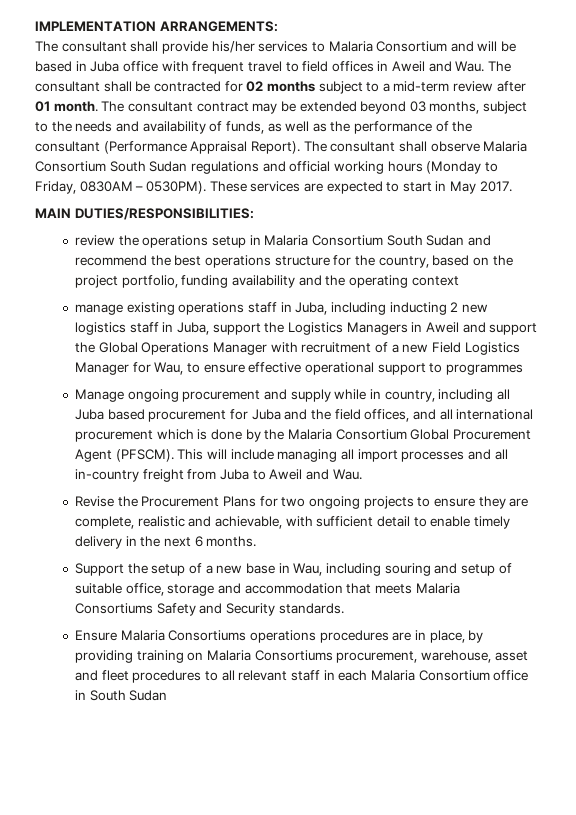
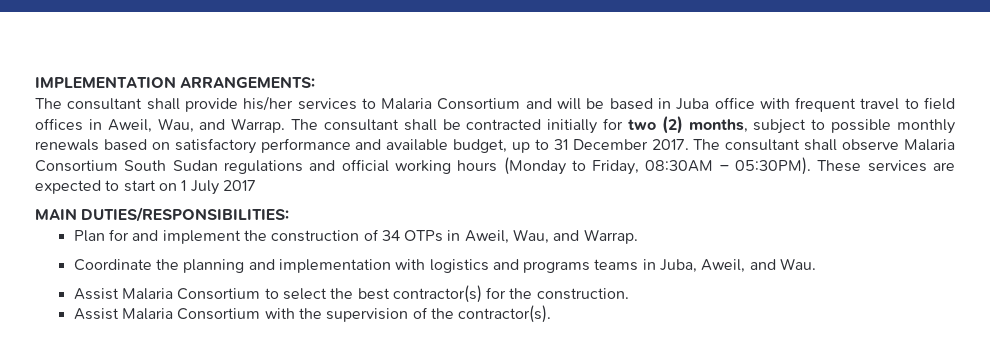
[392,61,485,72] Aweil and Wau. -> [107,118,286,133] Aweil, Wau, and Warrap.
[224,81,526,94] [35,101,528,114] [35,121,473,134] [35,141,300,154] for 02 months subject to a mid-term review after 01 month. The consultant contract may be extended beyond 03 months, subject to the needs and availability of funds, as well as the performance of the consultant (Performance Appraisal Report). -> [547,116,956,134] [35,138,689,154] initially for two (2) months, subject to possible monthly renewals based on satisfactory performance and available budget, up to 31 December 2017.
[79,181,206,194] 0830AM – 0530PM). -> [645,157,812,175] 08:30AM – 05:30PM).
[435,181,512,194] [35,208,254,220] [75,235,491,248] [75,255,513,268] [75,275,459,288] [75,302,488,315] [75,322,538,335] [75,342,520,355] [75,362,523,375] [75,389,510,402] [75,409,534,422] [75,429,531,442] [75,449,508,462] [75,469,362,482] [75,496,529,509] [75,516,510,529] [75,536,257,549] [75,563,512,576] [75,583,460,596] [75,603,344,616] [75,630,484,643] [75,650,528,663] [75,670,529,683] [75,690,168,701] in May 2017. // MAIN DUTIES/RESPONSIBILITIES: // review the operations setup in Malaria Consortium South Sudan and recommend the best operations structure for the country, based on the project portfolio, funding availability and the operating context // manage existing operations staff in Juba, including inducting 2 new logistics staff in Juba, support the Logistics Managers in Aweil and support the Global Operations Manager with recruitment of a new Field Logistics Manager for Wau, to ensure effective operational support to programmes // Manage ongoing procurement and supply while in country, including all Juba based procurement for Juba and the field offices, and all international procurement which is done by the Malaria Consortium Global Procurement Agent (PFSCM). This will include managing all import processes and all in-country freight from Juba to Aweil and Wau. // Revise the Procurement Plans for two ongoing projects to ensure they are complete, realistic and achievable, with sufficient detail to enable timely delivery in the next 6 months. // Support the setup of a new base in Wau, including souring and setup of suitable office, storage and accommodation that meets Malaria Consortiums Safety and Security standards. // Ensure Malaria Consortiums operations procedures are in place, by providing training on Malaria Consortiums procurement, warehouse, asset and fleet procedures to all relevant staff in each Malaria Consortium office in South Sudan -> [158,180,256,195] [35,207,290,222] [73,229,638,244] [73,258,817,273] [73,285,629,303] [73,305,552,323] on 1 July 2017 // MAIN DUTIES/RESPONSIBILITIES: // Plan for and implement the construction of 34 OTPs in Aweil, Wau, and Warrap. // Coordinate the planning and implementation with logistics and programs teams in Juba, Aweil, and Wau. // Assist Malaria Consortium to select the best contractor(s) for the construction. // Assist Malaria Consortium with the supervision of the contractor(s).

